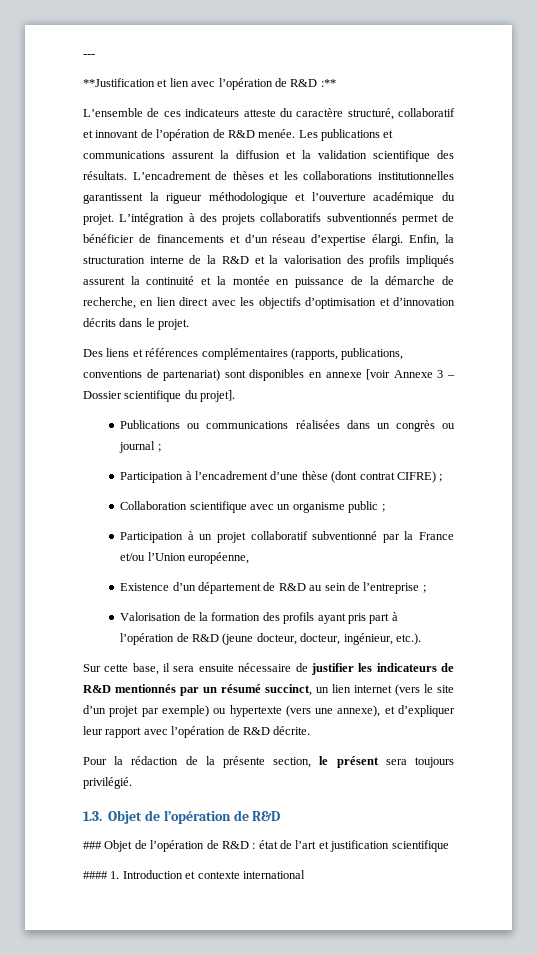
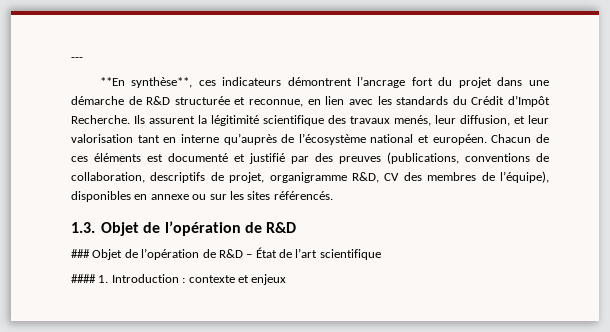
[83,78,336,90] [83,108,455,120] [83,129,394,141] [83,150,454,162] [83,171,454,180] [83,192,455,204] [83,213,454,225] [83,234,455,246] [83,255,454,267] [83,276,455,288] [83,297,456,309] [83,318,190,330] [83,348,404,360] [83,369,456,381] [83,390,236,402] [120,420,455,432] [119,441,161,453] [120,471,443,483] [120,501,385,513] [120,531,454,543] [120,552,250,564] [120,582,426,594] [120,612,398,624] [120,633,421,645] [83,663,455,675] [83,684,454,696] [83,705,456,717] [83,726,311,738] [83,756,454,768] [83,777,132,789] **Justification et lien avec l’opération de R&D :** // L’ensemble de ces indicateurs atteste du caractère structuré, collaboratif et innovant de l’opération de R&D menée. Les publications et communications assurent la diffusion et la validation scientifique des résultats. L’encadrement de thèses et les collaborations institutionnelles garantissent la rigueur méthodologique et l’ouverture académique du projet. L’intégration à des projets collaboratifs subventionnés permet de bénéficier de financements et d’un réseau d’expertise élargi. Enfin, la structuration interne de la R&D et la valorisation des profils impliqués assurent la continuité et la montée en puissance de la démarche de recherche, en lien direct avec les objectifs d’optimisation et d’innovation décrits dans le projet. // Des liens et références complémentaires (rapports, publications, conventions de partenariat) sont disponibles en annexe [voir Annexe 3 – Dossier scientifique du projet]. // Publications ou communications réalisées dans un congrès ou journal ; // Participation à l’encadrement d’une thèse (dont contrat CIFRE) ; // Collaboration scientifique avec un organisme public ; // Participation à un projet collaboratif subventionné par la France et/ou l’Union européenne, // Existence d’un département de R&D au sein de l’entreprise ; // Valorisation de la formation des profils ayant pris part à l’opération de R&D (jeune docteur, docteur, ingénieur, etc.). // Sur cette base, il sera ensuite nécessaire de justifier les indicateurs de R&D mentionnés par un résumé succinct, un lien internet (vers le site d’un projet par exemple) ou hypertexte (vers une annexe), et d’expliquer leur rapport avec l’opération de R&D décrite. // Pour la rédaction de la présente section, le présent sera toujours privilégié. -> [99,76,549,88] [71,95,551,107] [71,115,549,126] [71,133,549,145] [71,152,549,164] [71,171,549,183] [71,191,333,202] **En synthèse**, ces indicateurs démontrent l’ancrage fort du projet dans une démarche de R&D structurée et reconnue, en lien avec les standards du Crédit d’Impôt Recherche. Ils assurent la légitimité scientifique des travaux menés, leur diffusion, et leur valorisation tant en interne qu’auprès de l’écosystème national et européen. Chacun de ces éléments est documenté et justifié par des preuves (publications, conventions de collaboration, descriptifs de projet, organigramme R&D, CV des membres de l’équipe), disponibles en annexe ou sur les sites référencés.
[252,840,390,852] : état de l’art et justification -> [246,247,318,258] – État de l’art
[185,870,305,879] et contexte international -> [182,274,287,285] : contexte et enjeux

